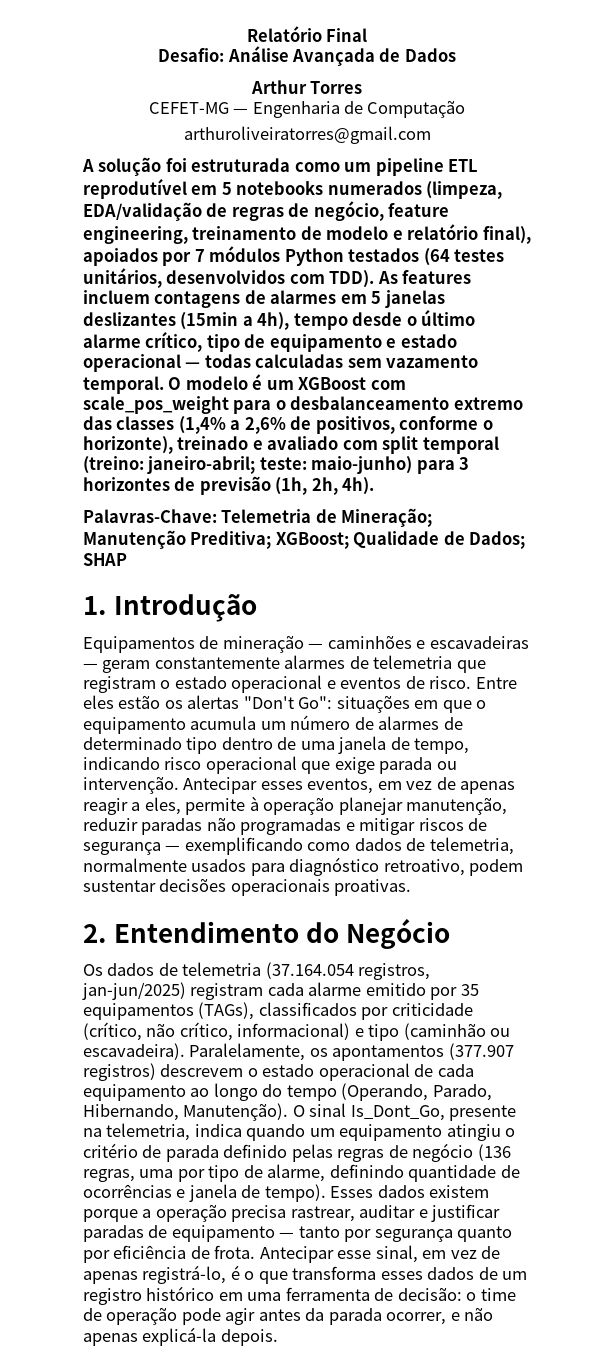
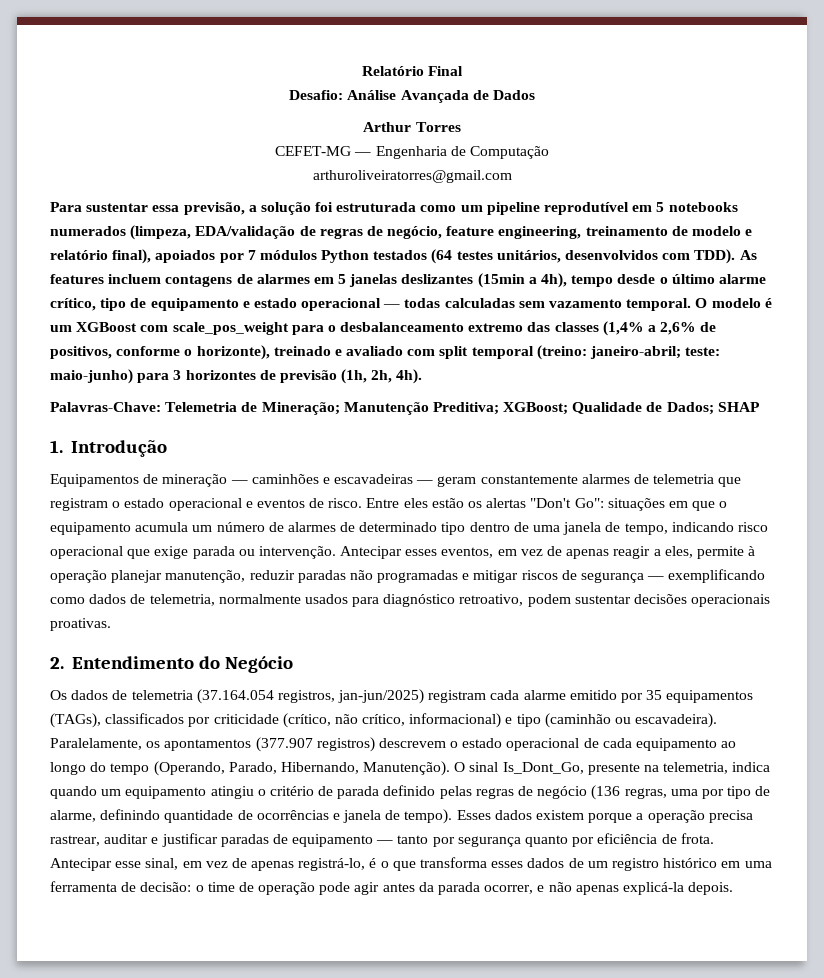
[82,159,94,172] A -> [50,202,257,215] Para sustentar essa previsão, a
[448,159,479,172] ETL -> (540, 208) none

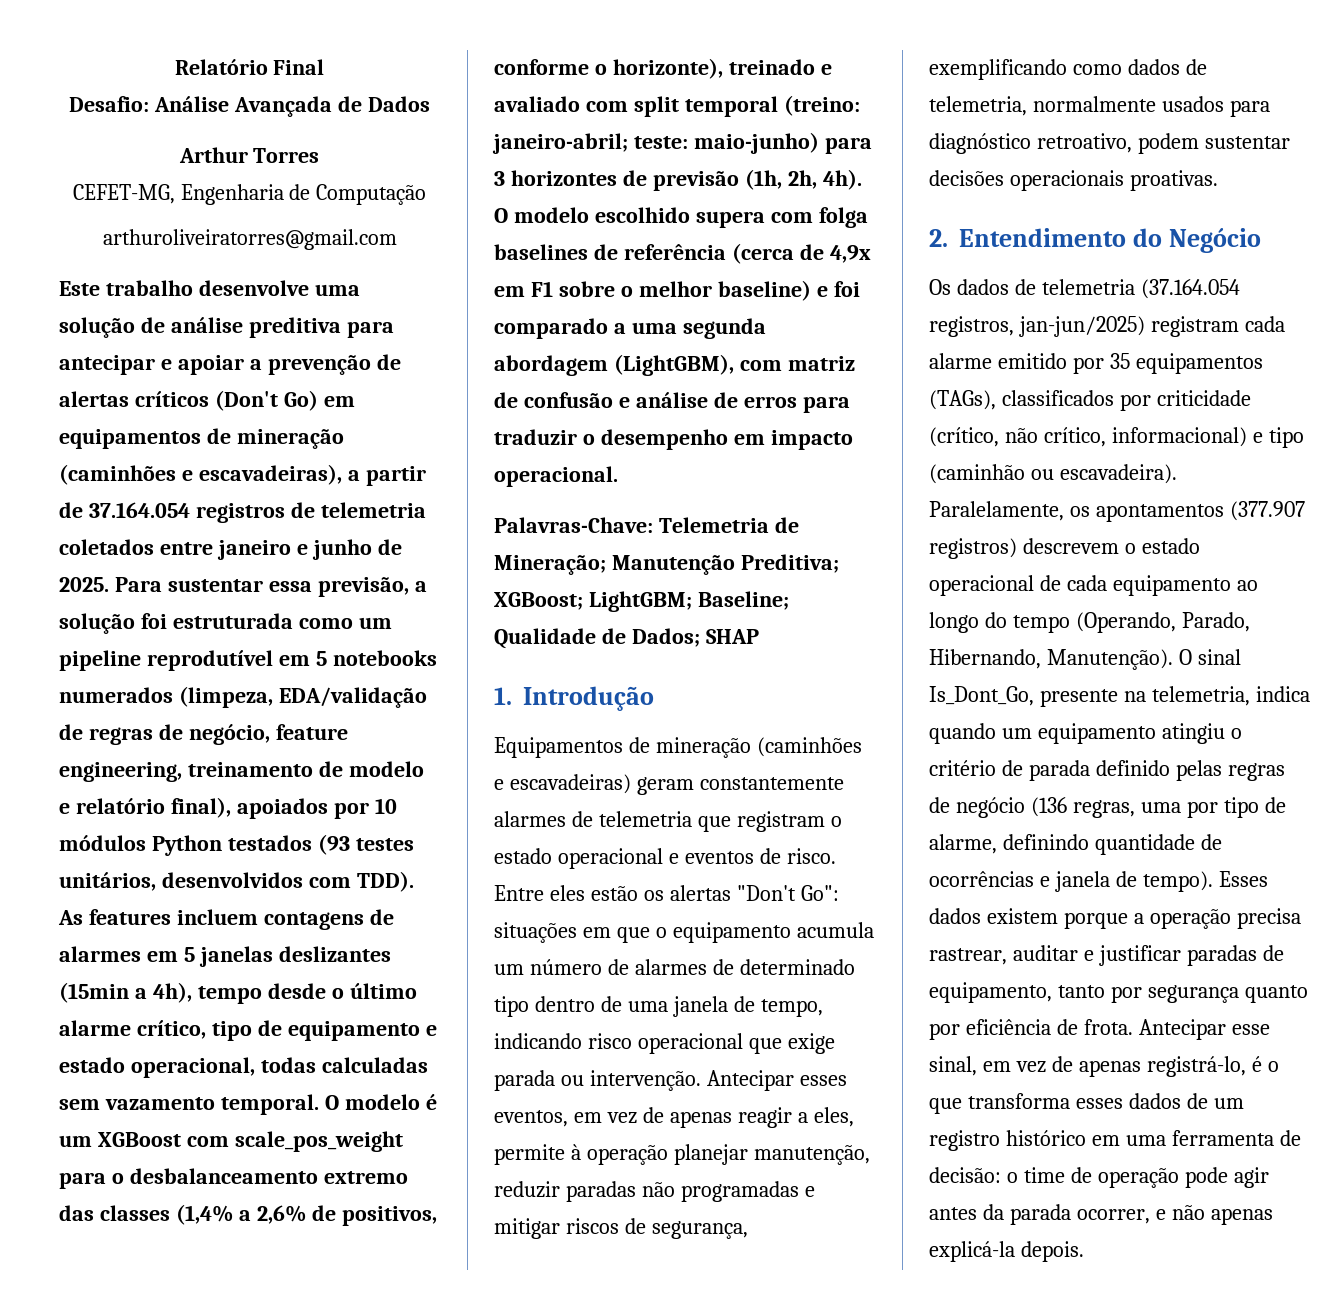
[275,146,372,156] CEFET-MG — -> [72,184,175,204] CEFET-MG,
(512, 176) none -> [59,280,360,296] [59,317,394,338] [59,354,401,375] [59,390,355,411] [59,428,344,449] [59,464,426,486] [59,502,426,523] [59,539,402,560] [59,577,109,592] Este trabalho desenvolve uma solução de análise preditiva para antecipar e apoiar a prevenção de alertas críticos (Don't Go) em equipamentos de mineração (caminhões e escavadeiras), a partir de 37.164.054 registros de telemetria coletados entre janeiro e junho de 2025.
[247,250,256,260] 7 -> [374,798,397,814] 10
[431,249,453,264] (64 -> [317,834,350,855] (93
[301,298,401,311] operacional — -> [130,1057,255,1078] operacional,
(423, 376) none -> [494,207,868,228] [494,243,871,264] [494,280,860,301] [494,318,766,339] [494,354,855,376] [494,392,850,413] [494,429,853,450] [494,466,618,487] O modelo escolhido supera com folga baselines de referência (cerca de 4,9x em F1 sobre o melhor baseline) e foi comparado a uma segunda abordagem (LightGBM), com matriz de confusão e análise de erros para traduzir o desempenho em impacto operacional.
(569, 408) none -> [588,591,789,612] LightGBM; Baseline;
[230,474,434,484] — caminhões e escavadeiras — -> [756,737,862,757] [494,774,631,794] (caminhões e escavadeiras)
[581,572,665,583] segurança — -> [651,1221,748,1239] segurança,
[292,834,394,847] equipamento — -> [929,982,1052,1003] equipamento,

